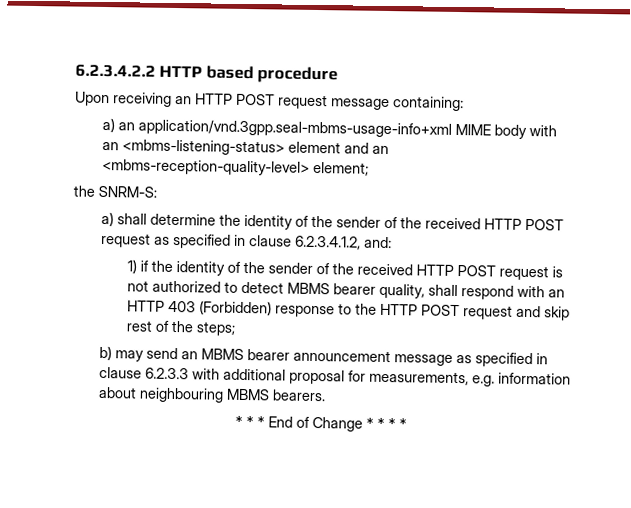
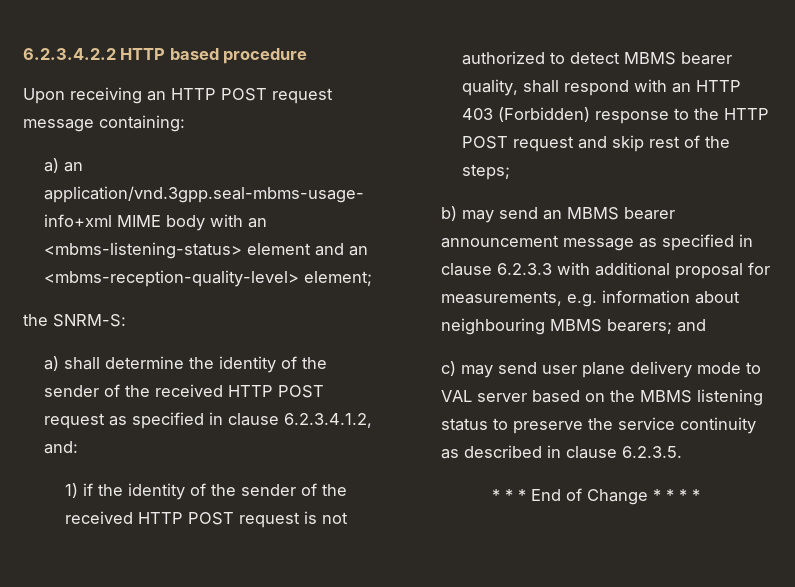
[271,389,326,402] bearers. -> [606,319,706,334] [440,361,761,378] [440,389,763,406] [440,417,756,434] [440,445,682,459] bearers; and // c) may send user plane delivery mode to VAL server based on the MBMS listening status to preserve the service continuity as described in clause 6.2.3.5.

